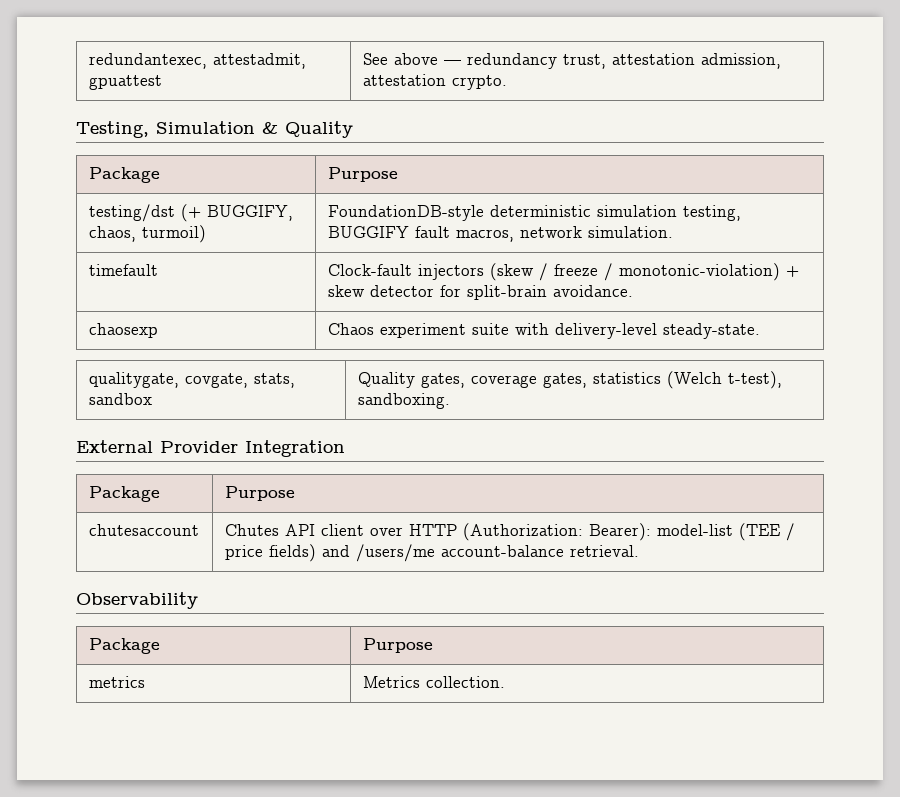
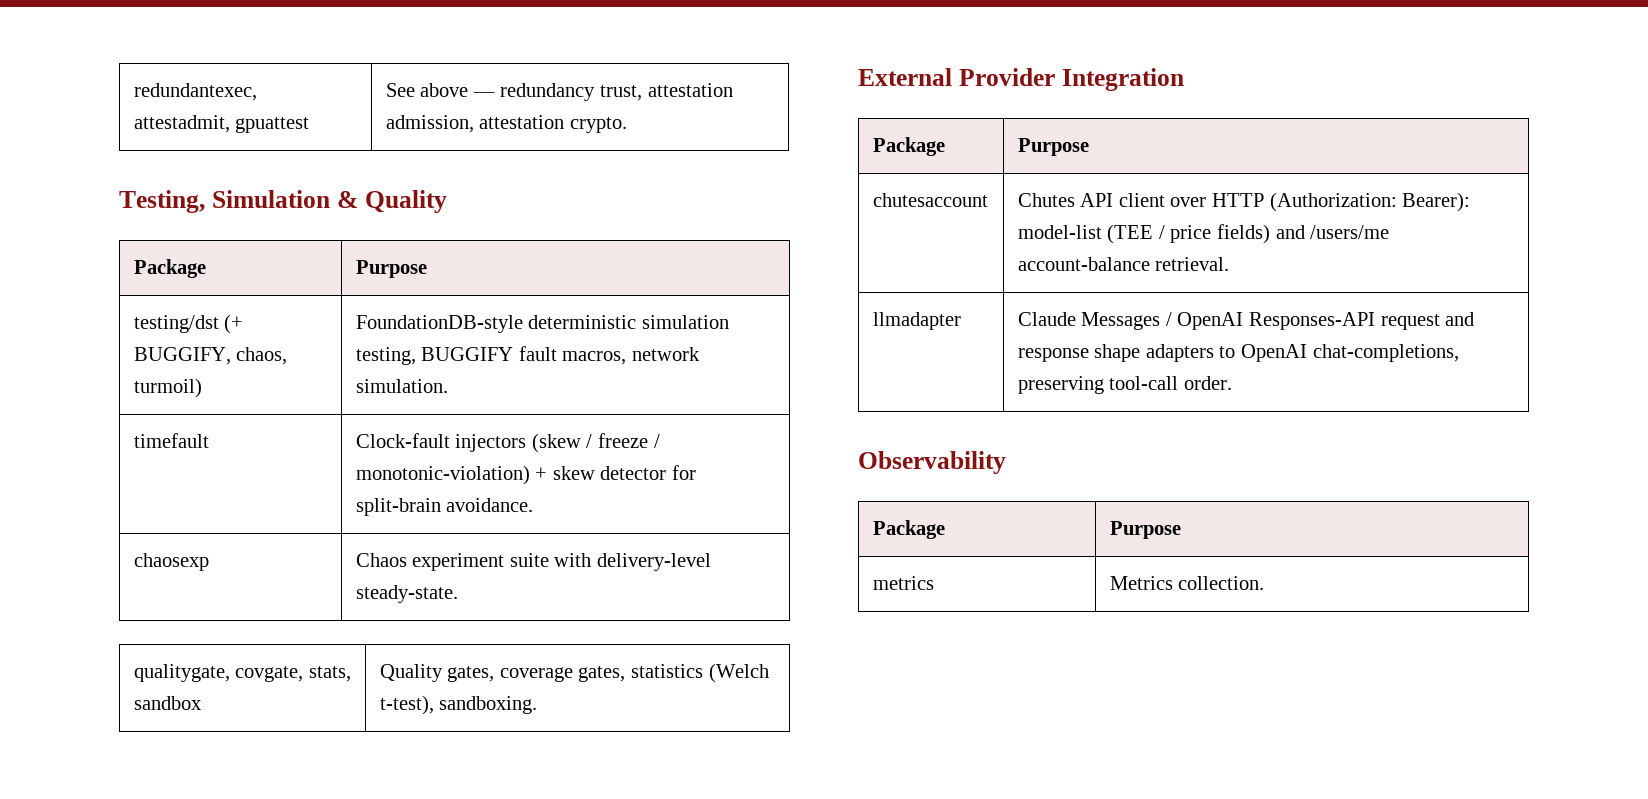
(639, 551) none -> [872,312,961,330] [1017,312,1475,330] [1017,344,1459,362] [1017,376,1232,394] // llmadapter | Claude Messages / OpenAI Responses-API request and response shape adapters to OpenAI chat-completions, preserving tool-call order.

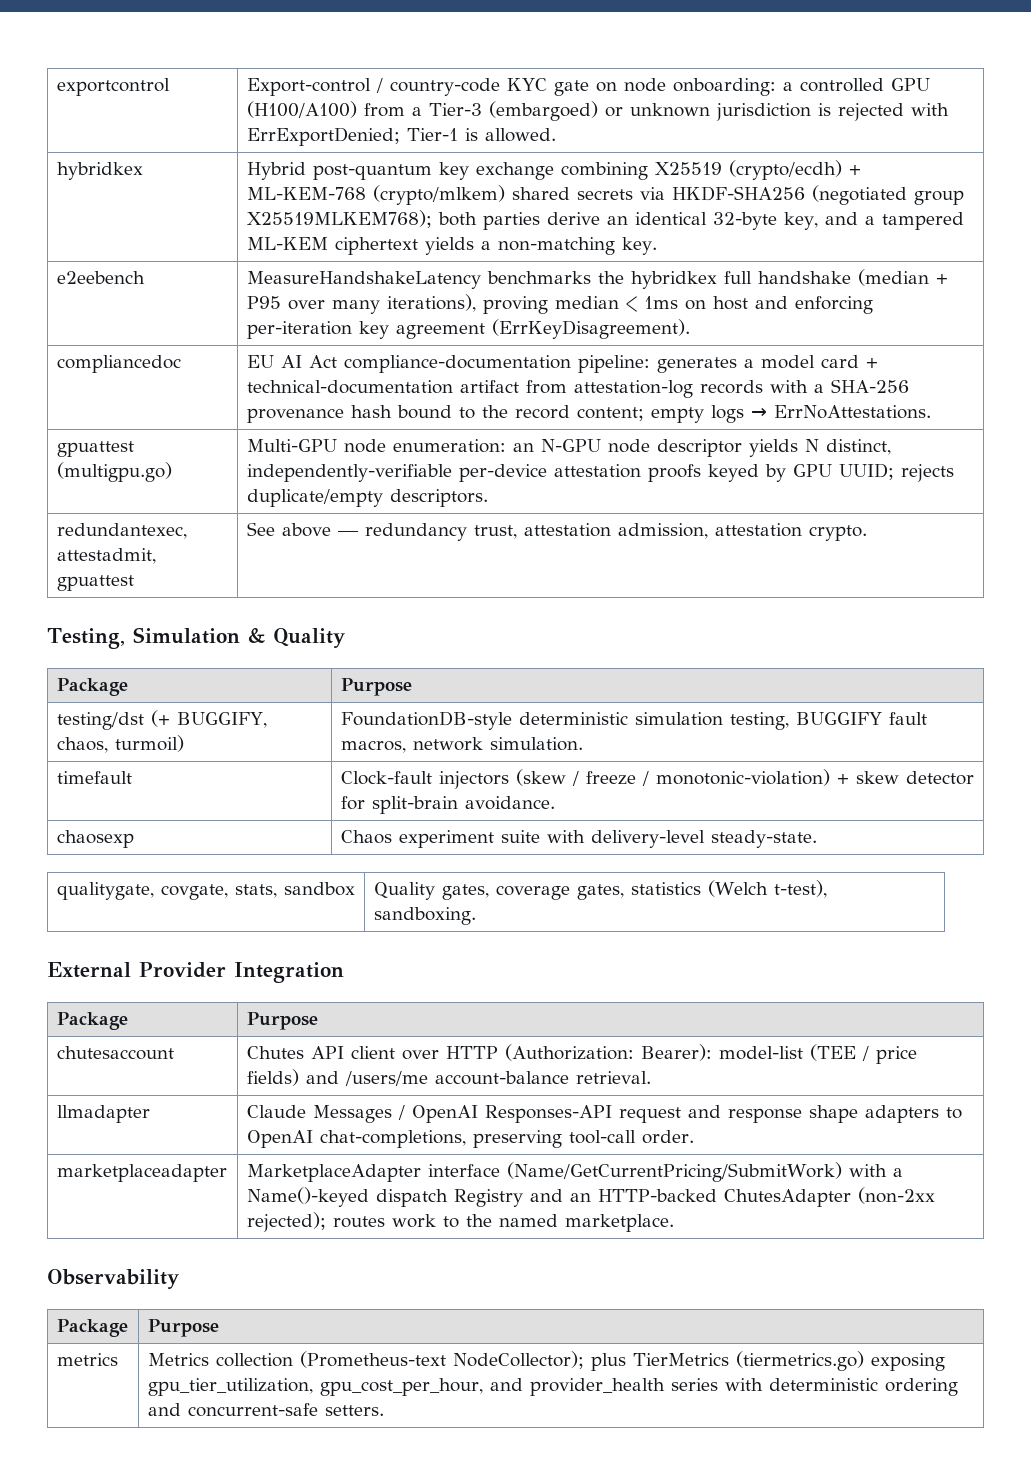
(133, 92) none -> [56,78,170,96] [246,78,930,96] [246,101,949,121] [246,127,556,146] [56,162,143,180] [246,160,861,180] [246,185,964,205] [246,210,964,230] [246,237,657,255] [56,271,145,284] [246,269,948,289] [246,294,873,314] [246,319,690,339] [56,355,181,373] [246,355,878,373] [246,379,909,398] [246,405,931,423] [56,441,134,457] [56,462,172,482] [246,439,891,457] [246,463,954,482] [246,489,488,507] exportcontrol | Export-control / country-code KYC gate on node onboarding: a controlled GPU (H100/A100) from a Tier-3 (embargoed) or unknown jurisdiction is rejected with ErrExportDenied; Tier-1 is allowed. // hybridkex | Hybrid post-quantum key exchange combining X25519 (crypto/ecdh) + ML-KEM-768 (crypto/mlkem) shared secrets via HKDF-SHA256 (negotiated group X25519MLKEM768); both parties derive an identical 32-byte key, and a tampered ML-KEM ciphertext yields a non-matching key. // e2eebench | MeasureHandshakeLatency benchmarks the hybridkex full handshake (median + P95 over many iterations), proving median < 1ms on host and enforcing per-iteration key agreement (ErrKeyDisagreement). // compliancedoc | EU AI Act compliance-documentation pipeline: generates a model card + technical-documentation artifact from attestation-log records with a SHA-256 provenance hash bound to the record content; empty logs → ErrNoAttestations. // gpuattest (multigpu.go) | Multi-GPU node enumeration: an N-GPU node descriptor yields N distinct, independently-verifiable per-device attestation proofs keyed by GPU UUID; rejects duplicate/empty descriptors. //
(1232, 383) none -> [56,1164,227,1182] [246,1162,903,1182] [246,1187,935,1207] [246,1212,674,1232] // marketplaceadapter | MarketplaceAdapter interface (Name/GetCurrentPricing/SubmitWork) with a Name()-keyed dispatch Registry and an HTTP-backed ChutesAdapter (non-2xx rejected); routes work to the named marketplace.
[1178,576,1265,590] collection. -> [215,1351,945,1371] [147,1378,958,1396] [147,1403,384,1417] collection (Prometheus-text NodeCollector); plus TierMetrics (tiermetrics.go) exposing gpu_tier_utilization, gpu_cost_per_hour, and provider_health series with deterministic ordering and concurrent-safe setters.

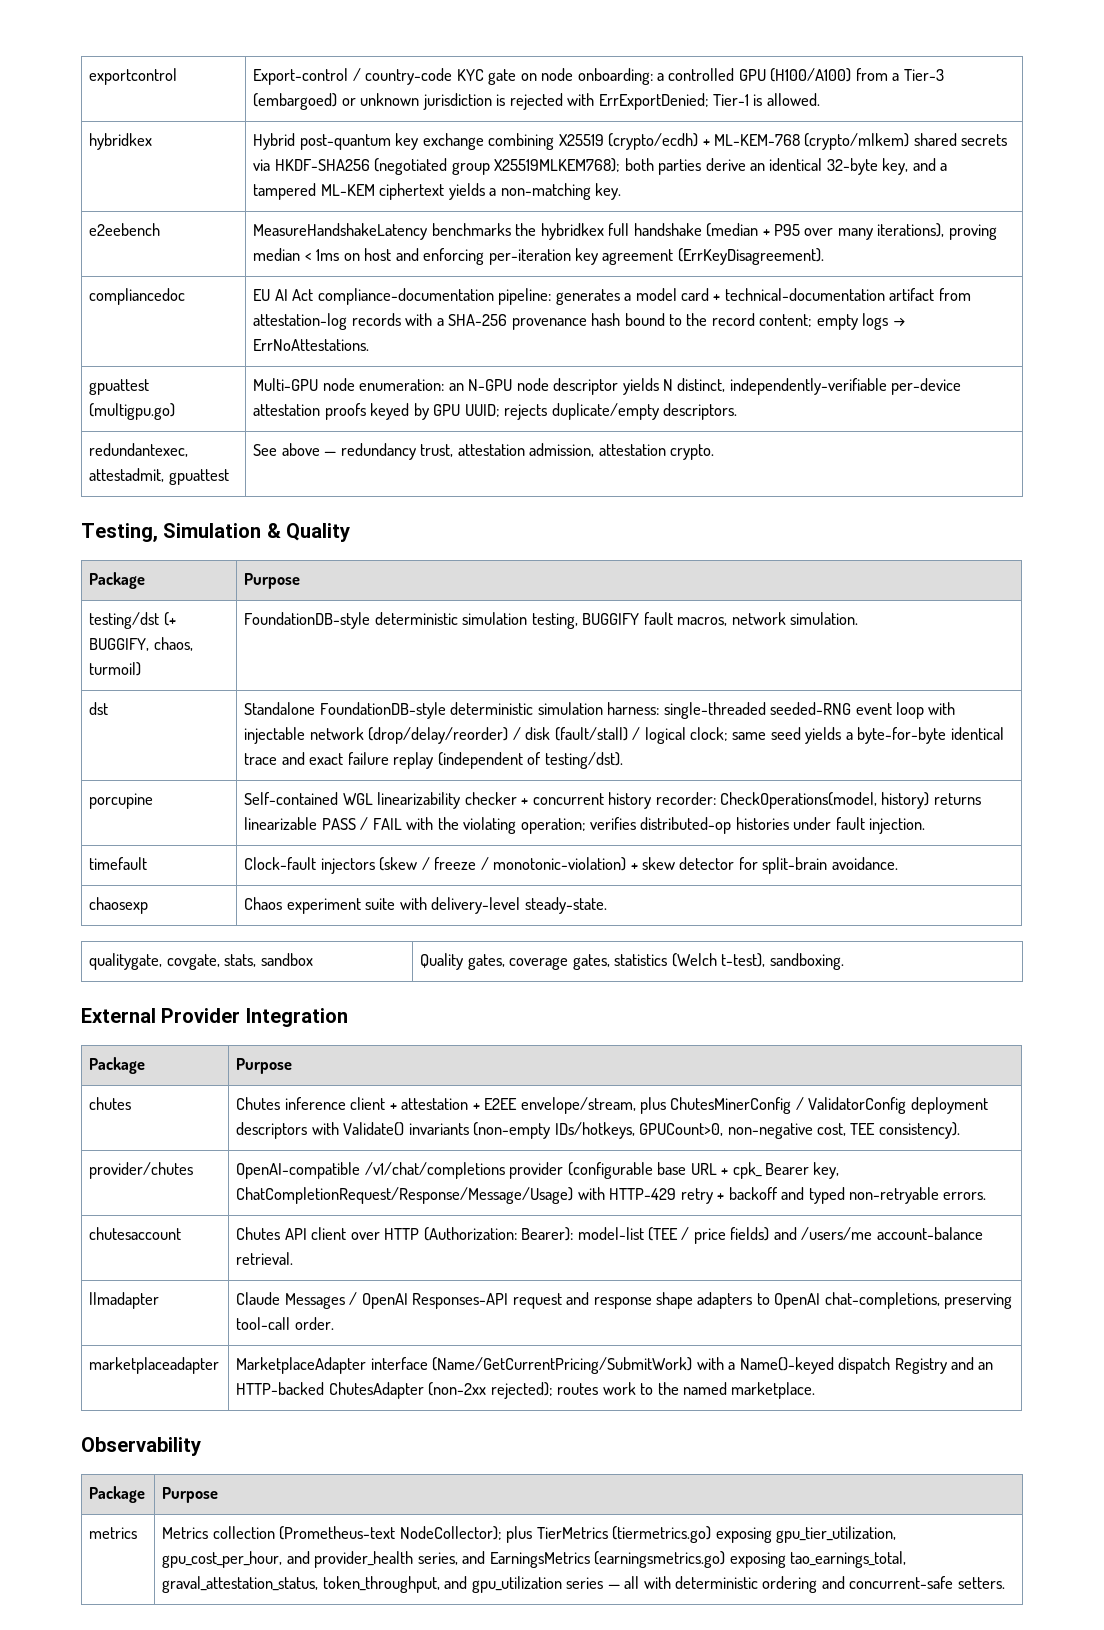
(583, 744) none -> [89,702,109,715] [244,702,956,719] [244,727,1004,744] [244,752,623,769] [89,793,154,809] [244,792,981,809] [244,817,926,834] // dst | Standalone FoundationDB-style deterministic simulation harness: single-threaded seeded-RNG event loop with injectable network (drop/delay/reorder) / disk (fault/stall) / logical clock; same seed yields a byte-for-byte identical trace and exact failure replay (independent of testing/dst). // porcupine | Self-contained WGL linearizability checker + concurrent history recorder: CheckOperations(model, history) returns linearizable PASS / FAIL with the violating operation; verifies distributed-op histories under fault injection.
(318, 1021) none -> [89,1097,132,1110] [236,1097,988,1114] [236,1122,960,1139] [89,1162,194,1179] [236,1162,840,1179] [236,1187,987,1204] // chutes | Chutes inference client + attestation + E2EE envelope/stream, plus ChutesMinerConfig / ValidatorConfig deployment descriptors with Validate() invariants (non-empty IDs/hotkeys, GPUCount>0, non-negative cost, TEE consistency). // provider/chutes | OpenAI-compatible /v1/chat/completions provider (configurable base URL + cpk_ Bearer key, ChatCompletionRequest/Response/Message/Usage) with HTTP-429 retry + backoff and typed non-retryable errors.
[670,1378,718,1391] series -> [417,1551,906,1568] [162,1576,640,1593] series, and EarningsMetrics (earningsmetrics.go) exposing tao_earnings_total, graval_attestation_status, token_throughput, and gpu_utilization series — all

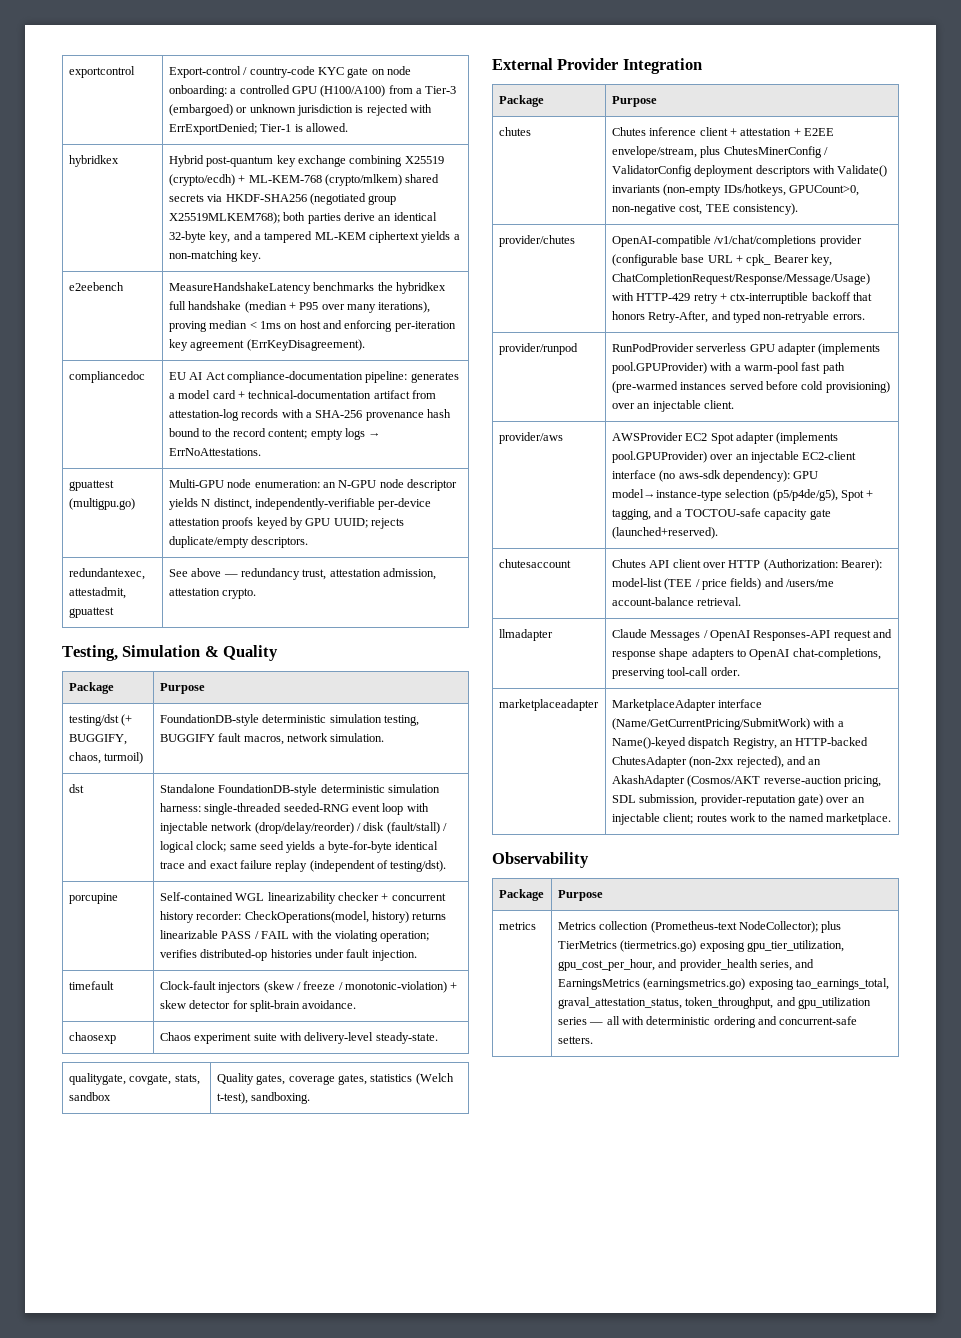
[728,1187,778,1200] backoff -> [730,292,873,304] [611,311,709,323] ctx-interruptible backoff that honors Retry-After,
(987, 1196) none -> [498,343,578,355] [611,343,881,355] [611,362,845,374] [611,381,890,393] [611,400,734,412] [498,432,563,444] [611,432,839,444] [611,451,857,463] [611,470,819,482] [611,489,874,501] [611,508,831,520] [611,527,718,539] // provider/runpod | RunPodProvider serverless GPU adapter (implements pool.GPUProvider) with a warm-pool fast path (pre-warmed instances served before cold provisioning) over an injectable client. // provider/aws | AWSProvider EC2 Spot adapter (implements pool.GPUProvider) over an injectable EC2-client interface (no aws-sdk dependency): GPU model→instance-type selection (p5/p4de/g5), Spot + tagging, and a TOCTOU-safe capacity gate (launched+reserved).
[894,1357,974,1374] Registry and -> [732,738,777,749] Registry,
[490,1382,553,1399] rejected); -> [736,756,822,768] [611,775,881,787] [611,794,865,806] [611,813,694,825] rejected), and an AkashAdapter (Cosmos/AKT reverse-auction pricing, SDL submission, provider-reputation gate) over an injectable client;

